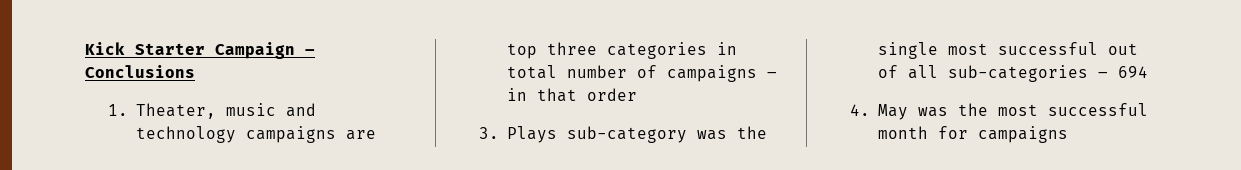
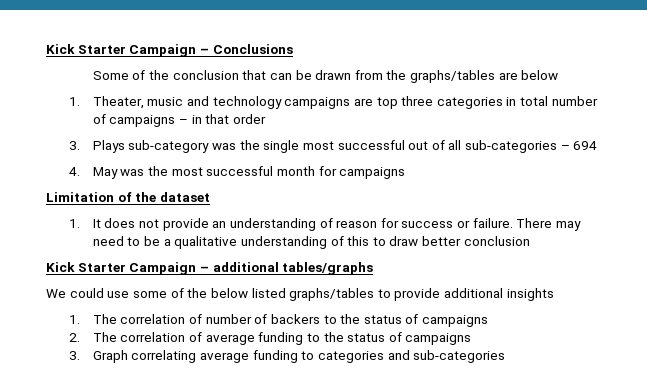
(195, 71) none -> [92,70,559,83] // Some of the conclusion that can be drawn from the graphs/tables are below
(1068, 134) none -> [46,192,210,202] [69,218,582,231] [92,236,530,249] [46,262,374,275] [46,288,554,301] [69,314,489,327] [69,332,472,345] [69,350,506,363] // Limitation of the dataset // 1. It does not provide an understanding of reason for success or failure. There may need to be a qualitative understanding of this to draw better conclusion // Kick Starter Campaign – additional tables/graphs // We could use some of the below listed graphs/tables to provide additional insights // 1. The correlation of number of backers to the status of campaigns // 2. The correlation of average funding to the status of campaigns // 3. Graph correlating average funding to categories and sub-categories

